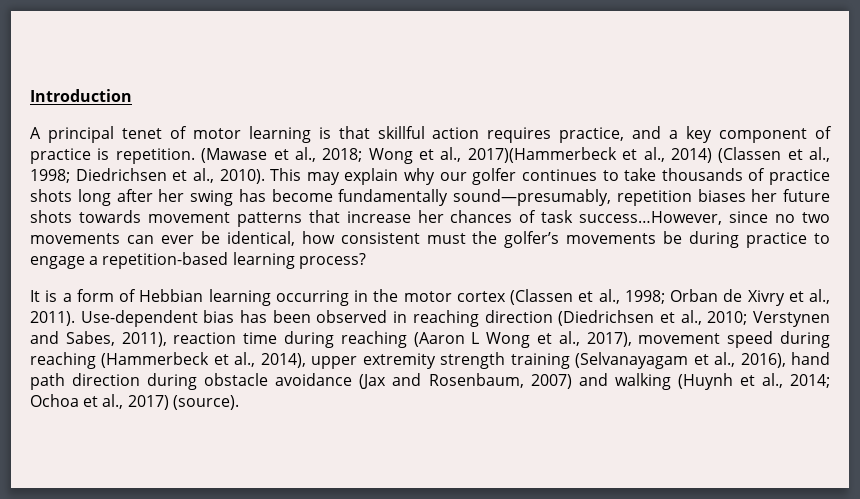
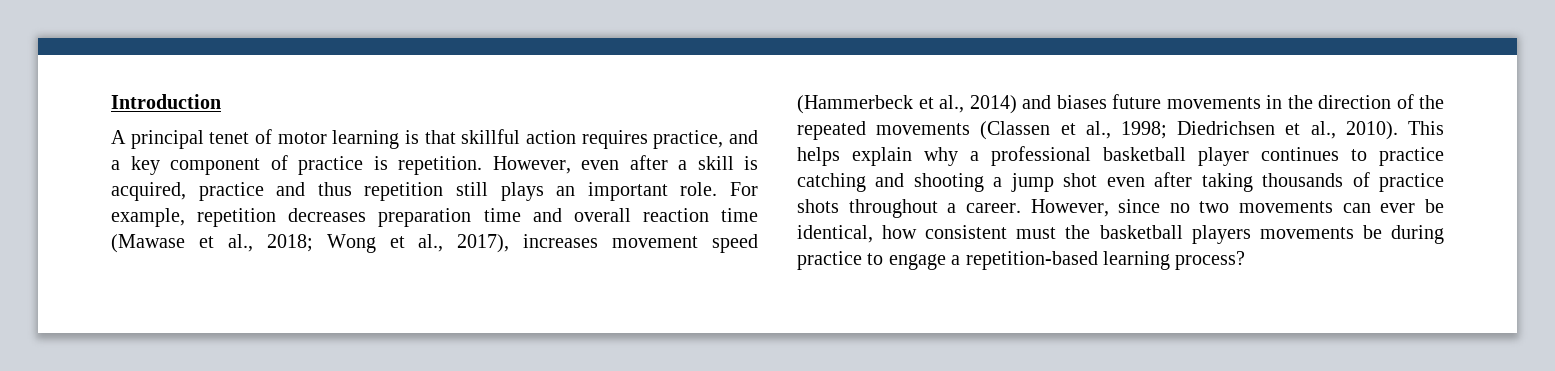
(195, 156) none -> [492,155,758,174] [111,182,759,201] [111,208,758,227] However, even after a skill is acquired, practice and thus repetition still plays an important role. For example, repetition decreases preparation time and overall reaction time
[467,147,712,163] 2017)(Hammerbeck et al., 2014) -> [457,234,758,253] [797,94,1444,114] [797,121,971,140] 2017), increases movement speed (Hammerbeck et al., 2014) and biases future movements in the direction of the repeated movements
[306,172,340,185] may -> [797,147,840,166] helps
[439,168,830,185] [30,189,830,206] [30,210,723,227] our golfer continues to take thousands of practice shots long after her swing has become fundamentally sound—presumably, repetition biases her future shots towards movement patterns that increase her chances of task success…However, -> [970,146,1444,166] [797,172,1444,192] [797,199,1109,218] a professional basketball player continues to practice catching and shooting a jump shot even after taking thousands of practice shots throughout a career. However,
[504,231,560,248] golfer’s -> [1099,225,1251,244] basketball players
[30,289,830,306] [30,310,831,327] [30,331,830,348] [30,352,830,369] [30,373,830,390] [30,394,239,410] // It is a form of Hebbian learning occurring in the motor cortex (Classen et al., 1998; Orban de Xivry et al., 2011). Use-dependent bias has been observed in reaching direction (Diedrichsen et al., 2010; Verstynen and Sabes, 2011), reaction time during reaching (Aaron L Wong et al., 2017), movement speed during reaching (Hammerbeck et al., 2014), upper extremity strength training (Selvanayagam et al., 2016), hand path direction during obstacle avoidance (Jax and Rosenbaum, 2007) and walking (Huynh et al., 2014; Ochoa et al., 2017) (source). -> (1246, 260) none

